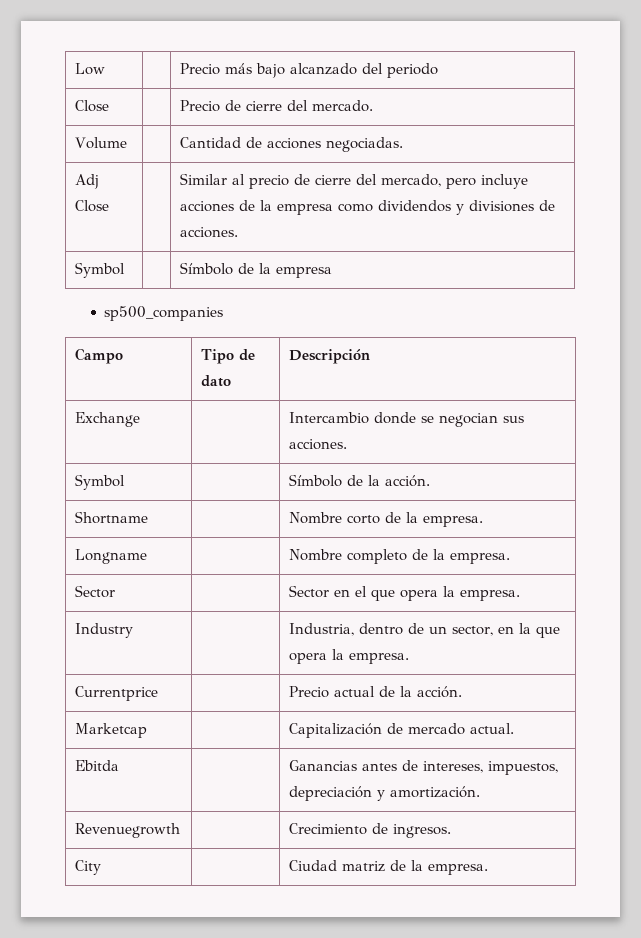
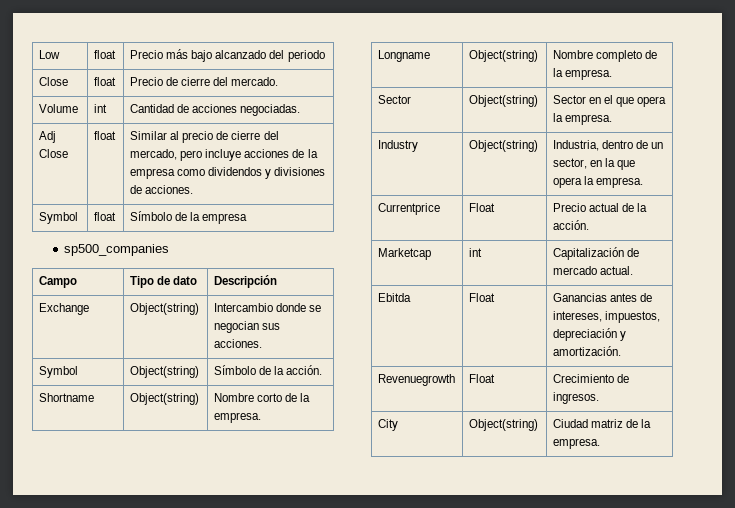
(106, 69) none -> [93,50,116,59] float
(110, 106) none -> [93,77,116,86] float
(128, 143) none -> [93,104,107,113] int
(110, 206) none -> [93,131,116,140] float
(126, 270) none -> [93,212,116,221] float
(141, 419) none -> [129,303,199,315] Object(string)
(126, 482) none -> [129,366,199,378] Object(string)
(149, 517) none -> [129,393,199,405] Object(string)
(148, 556) none -> [468,50,538,62] Object(string)
(116, 591) none -> [468,95,538,107] Object(string)
(134, 630) none -> [468,140,538,152] Object(string)
(159, 693) none -> [468,203,495,212] Float
(148, 730) none -> [468,248,482,257] int
(120, 765) none -> [468,293,495,302] Float
(181, 830) none -> [468,374,495,383] Float
(102, 867) none -> [468,419,538,431] Object(string)

